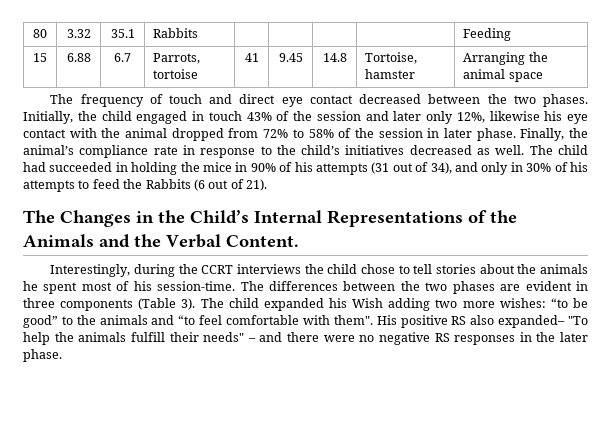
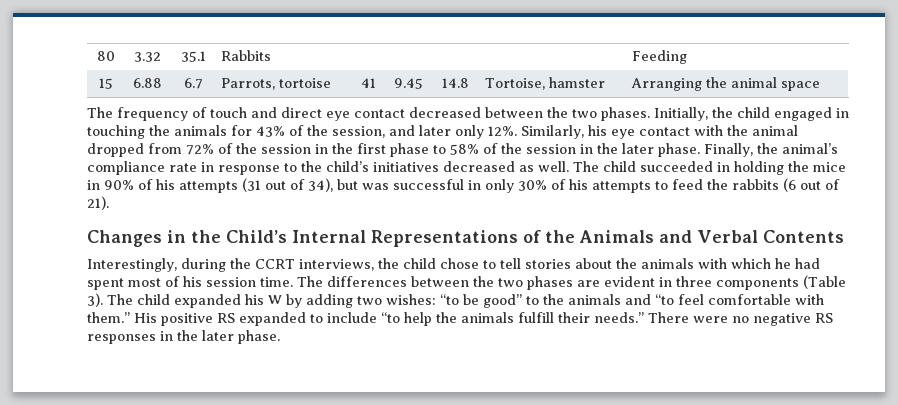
[208,111,242,121] touch -> [87,125,252,139] touching the animals for
[316,111,361,121] session -> [332,126,385,138] session,
[456,111,540,123] 12%, likewise -> [488,125,584,139] 12%. Similarly,
(289, 133) none -> [218,143,429,157] of the session in the first phase
(440, 133) none -> [597,143,618,154] the
[23,162,46,172] had -> (636, 166) none
[454,162,523,175] and only in -> [337,179,514,193] but was successful in only
[145,179,191,189] Rabbits -> [732,179,779,190] rabbits
[23,210,55,223] The -> (109, 203) none
[134,234,299,248] the Verbal Content. -> [697,230,844,243] Verbal Contents
[236,264,301,274] interviews -> [299,259,374,271] interviews,
[23,281,38,291] he -> [698,258,820,269] with which he had
[157,281,236,291] session-time. -> [206,277,293,287] session time.
[352,298,384,308] Wish -> [268,294,302,308] W by
[462,301,495,308] more -> (382, 300) none
[333,315,373,325] them". -> [87,312,130,323] them.”
[470,315,589,328] also expanded– "To -> [239,312,400,326] expanded to include “to
[203,332,319,342] needs" – and there -> [594,312,689,323] needs.” There

